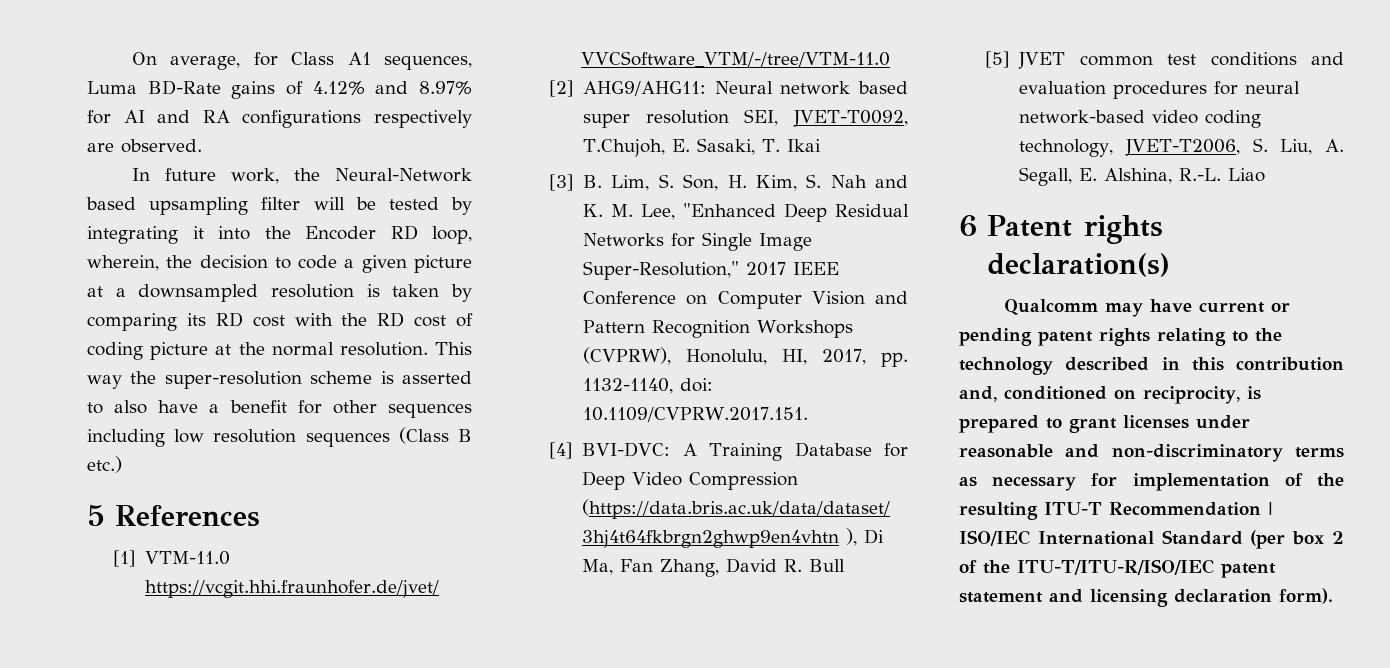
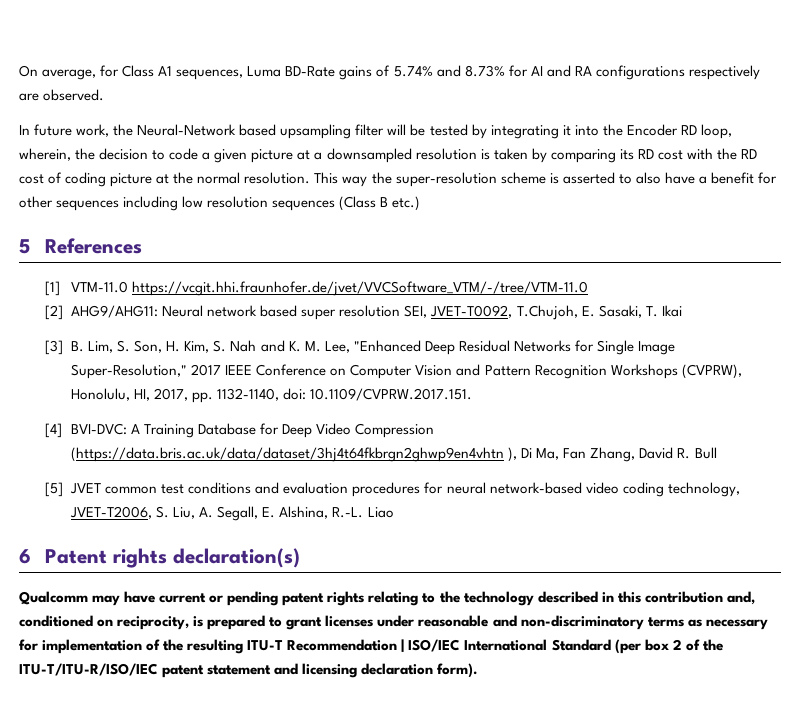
[312,81,472,95] 4.12% and 8.97% -> [393,65,505,77] 5.74% and 8.73%

